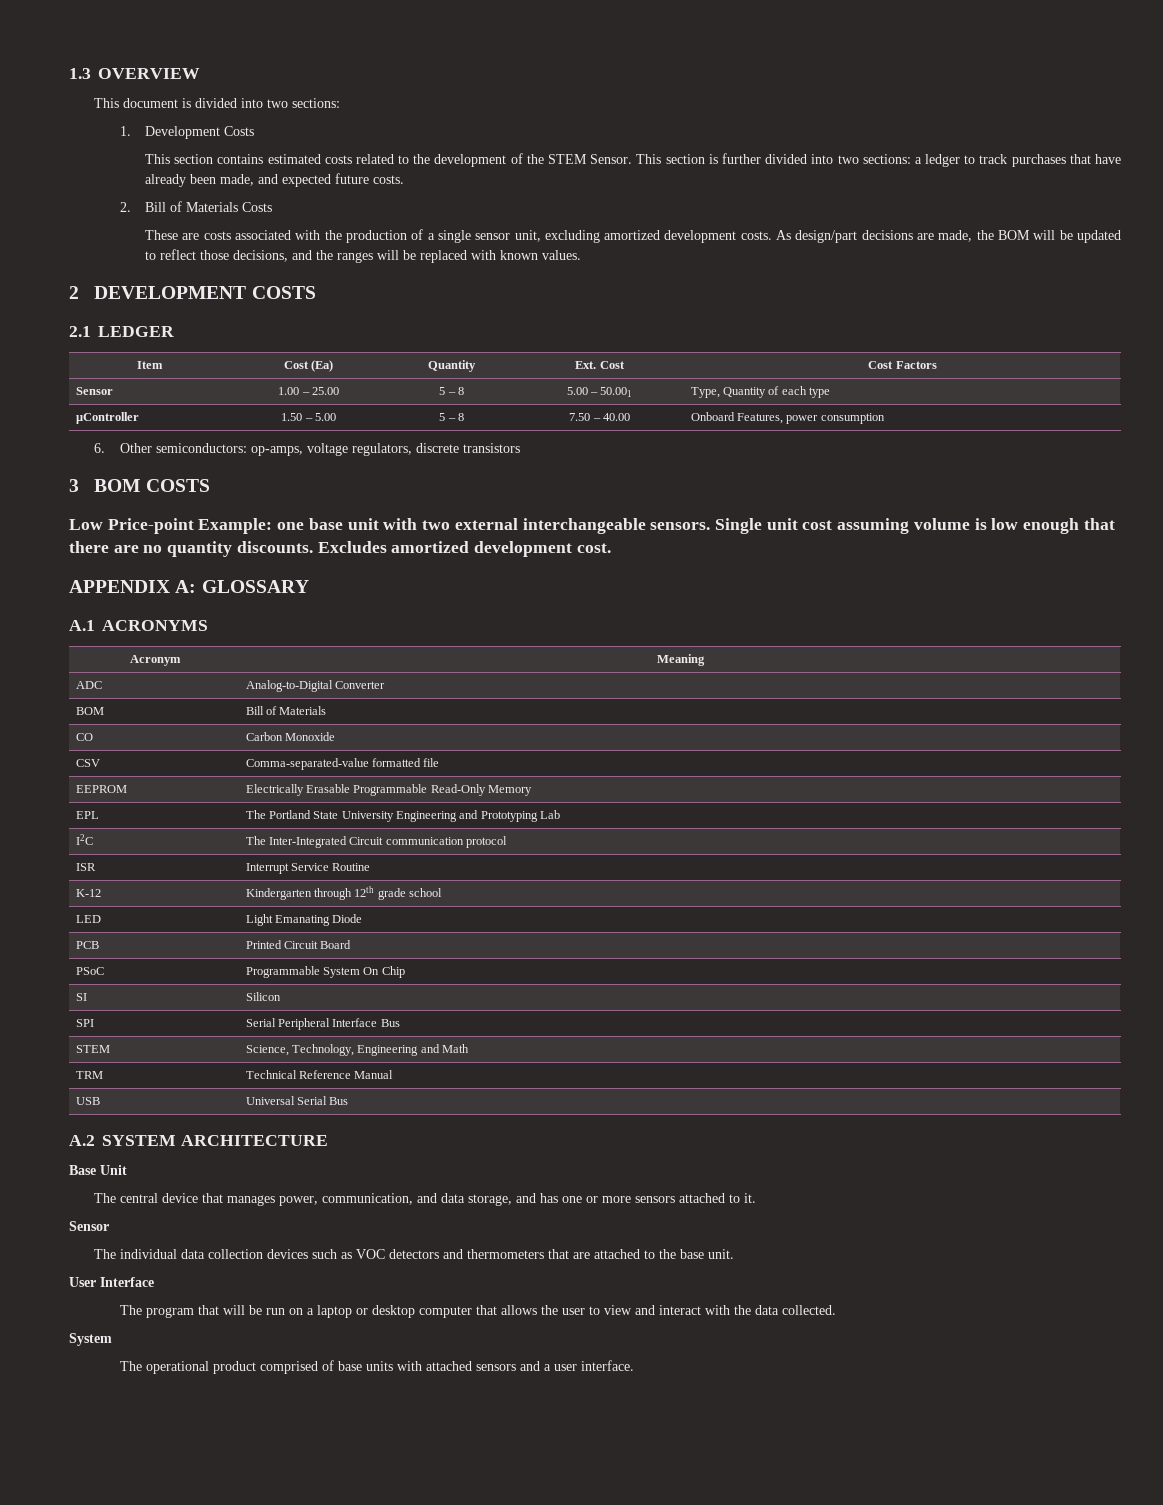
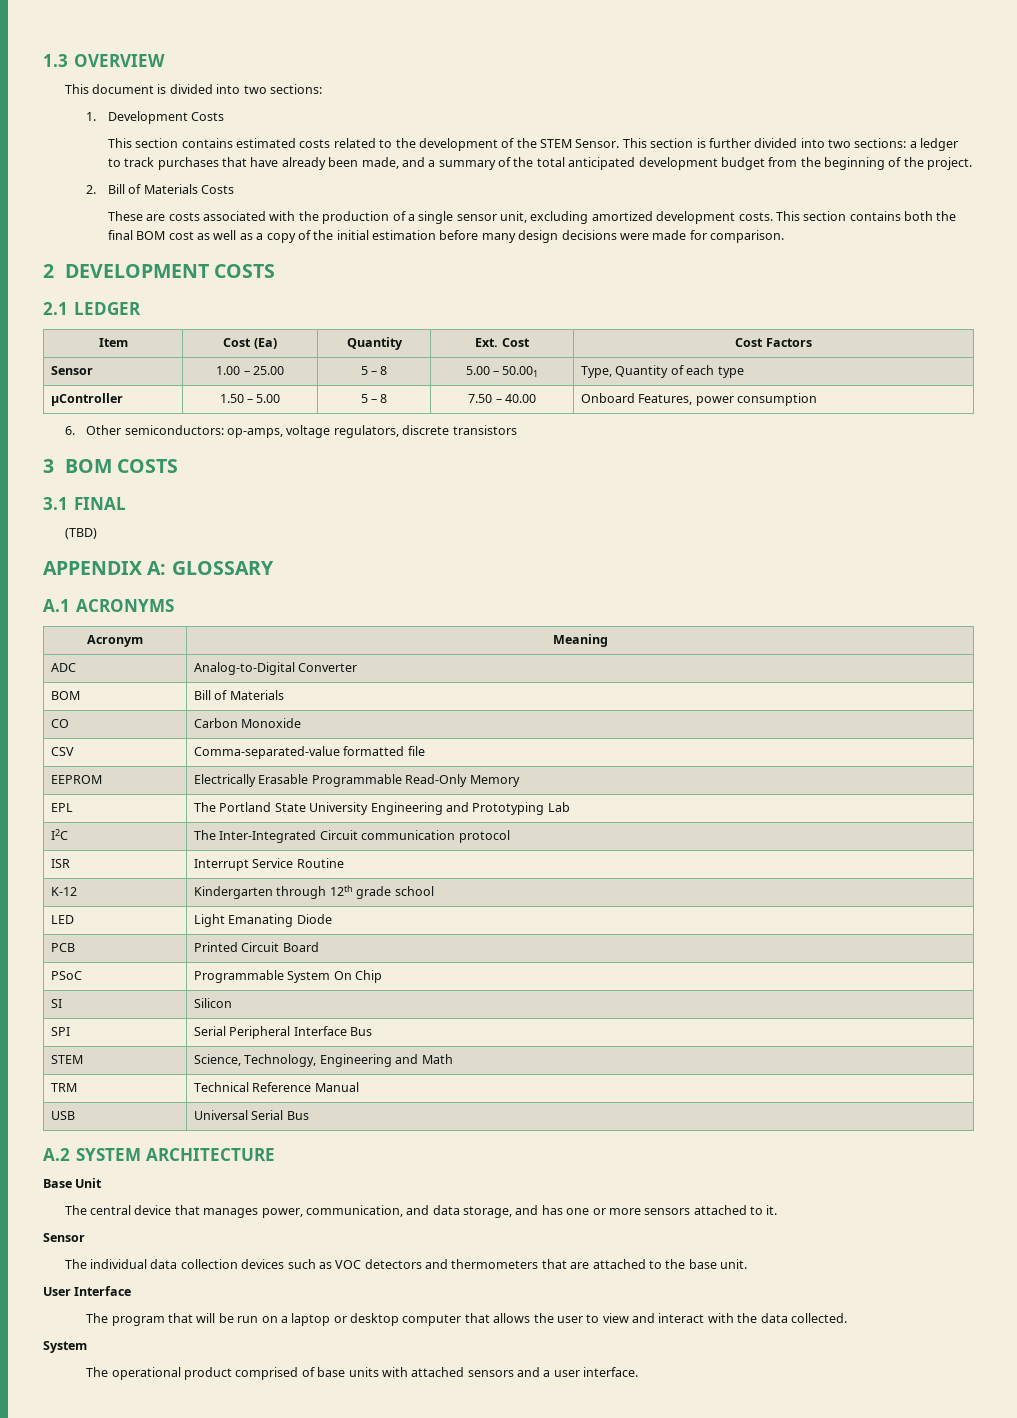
[282,173,405,187] expected future costs. -> [428,157,973,170] a summary of the total anticipated development budget from the beginning of the project.
[776,230,1121,243] [145,249,582,263] As design/part decisions are made, the BOM will be updated to reflect those decisions, and the ranges will be replaced with known values. -> [775,211,957,221] [107,230,785,243] This section contains both the final BOM cost as well as a copy of the initial estimation before many design decisions were made for comparison.
[69,518,1115,534] [69,541,611,557] Low Price-point Example: one base unit with two external interchangeable sensors. Single unit cost assuming volume is low enough that there are no quantity discounts. Excludes amortized development cost. -> [43,497,127,510] [64,528,97,539] 3.1 FINAL // (TBD)

